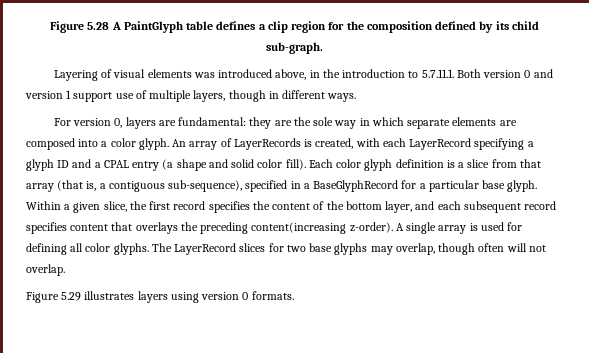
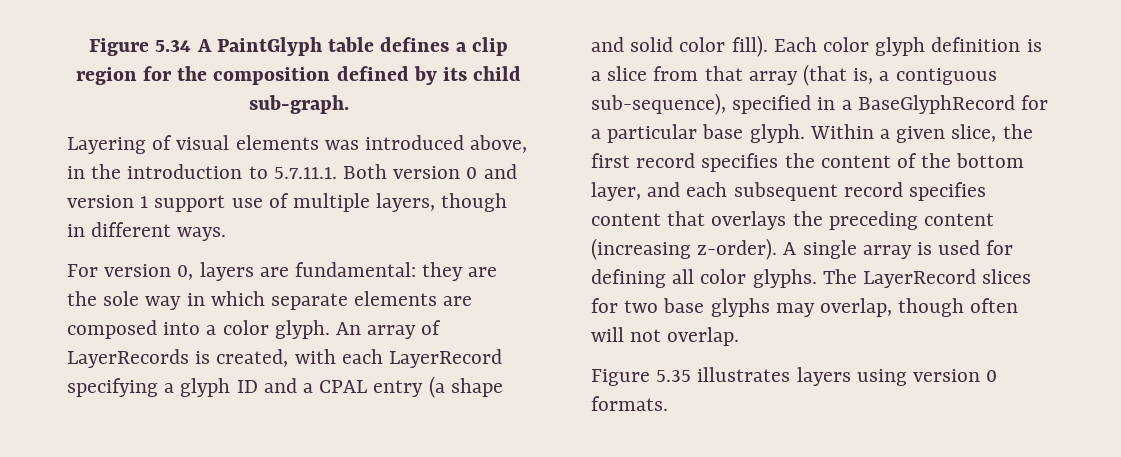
[50,21,110,33] Figure 5.28 -> [89,38,192,56] Figure 5.34
[251,222,347,234] content(increasing -> [924,213,995,226] [591,238,691,260] content (increasing
[61,292,82,301] 5.29 -> [656,370,692,382] 5.35

